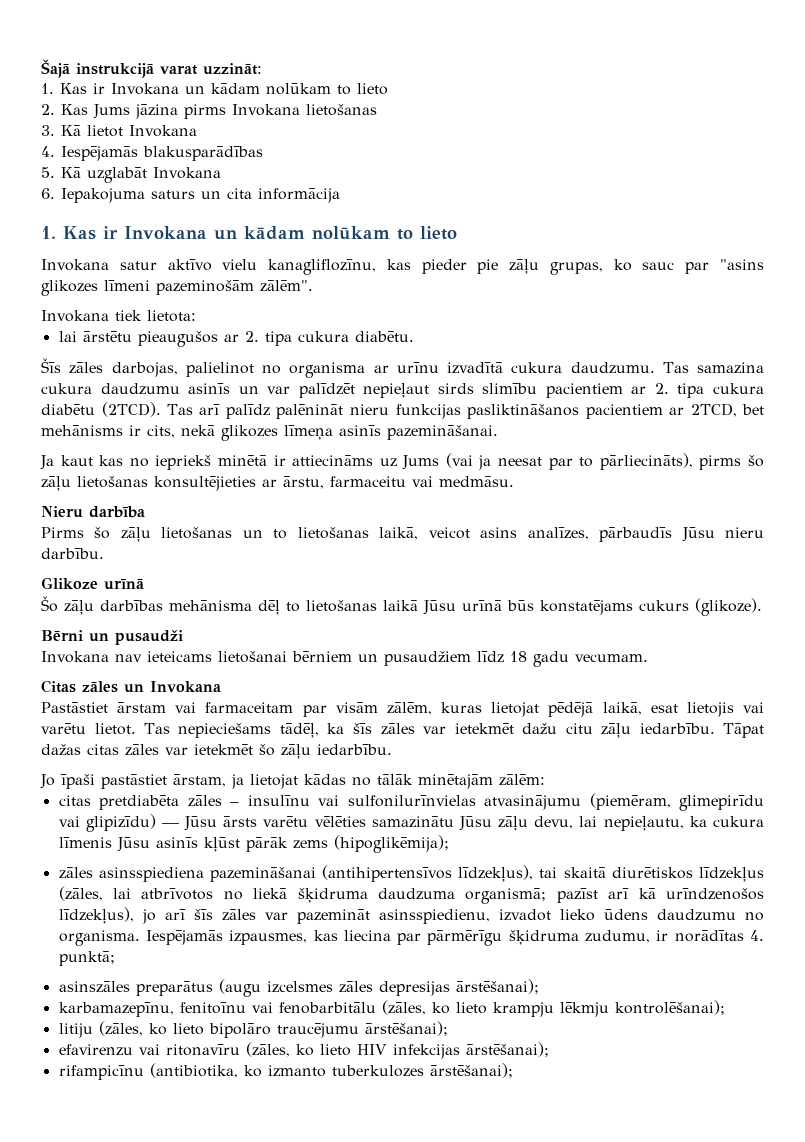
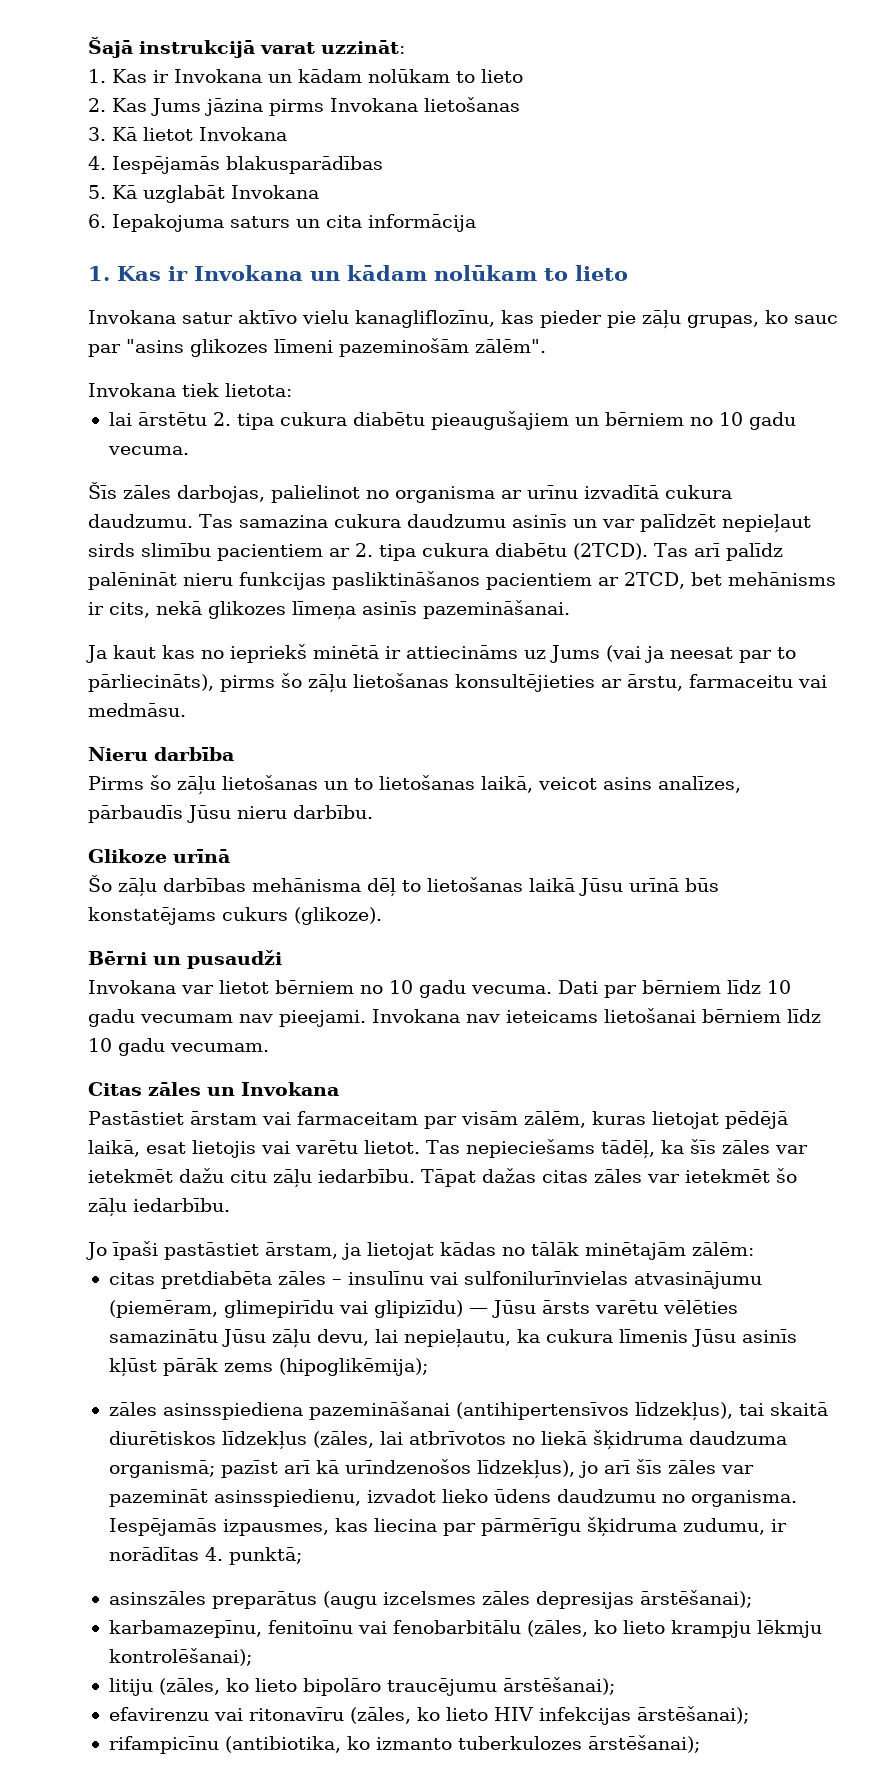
[137,331,414,347] pieaugušos ar 2. tipa cukura diabētu. -> [212,411,796,430] [107,446,189,455] 2. tipa cukura diabētu pieaugušajiem un bērniem no 10 gadu vecuma.
[115,651,527,666] nav ieteicams lietošanai bērniem un pusaudžiem līdz 18 -> [181,980,791,998] [88,1008,821,1027] [88,1038,112,1052] var lietot bērniem no 10 gadu vecuma. Dati par bērniem līdz 10 gadu vecumam nav pieejami. Invokana nav ieteicams lietošanai bērniem līdz 10

